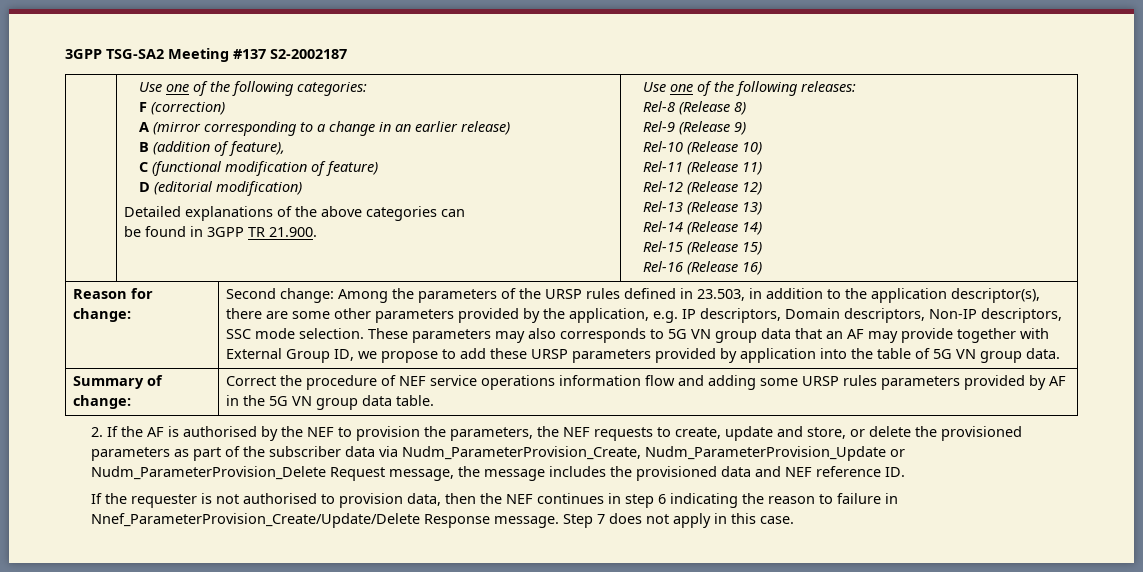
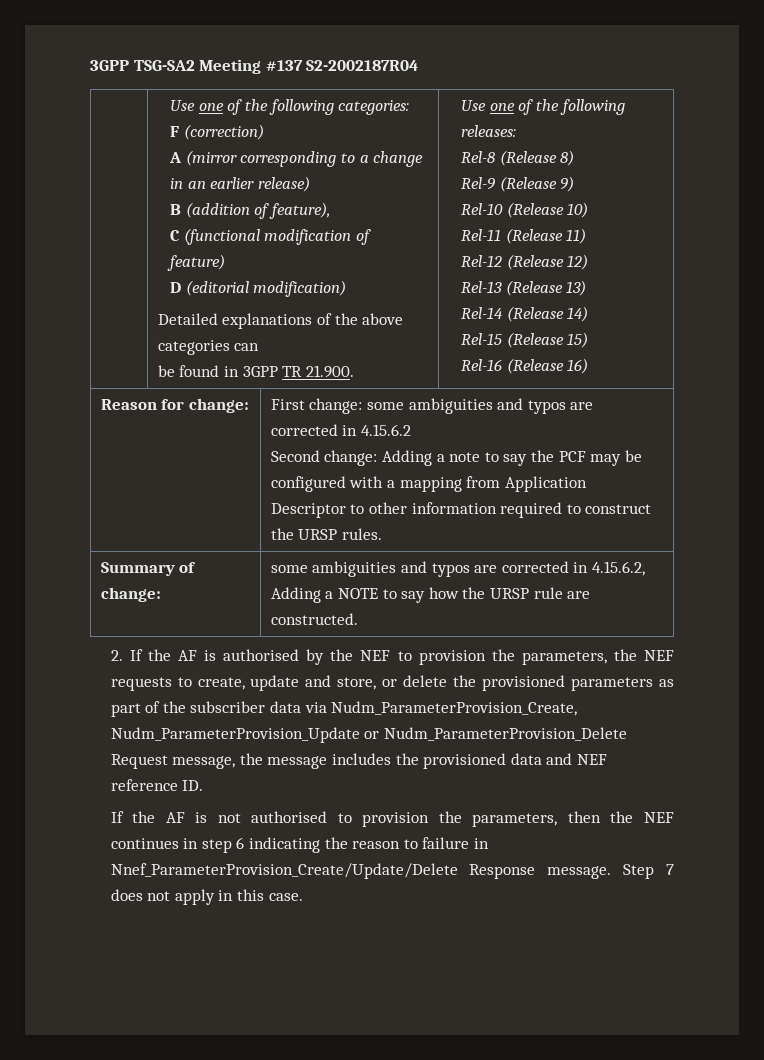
[270,49,347,59] S2-2002187 -> [306,60,419,71] S2-2002187R04
[226,288,1041,303] [226,308,1063,323] [226,328,1050,343] [226,348,1061,363] [73,375,164,389] [73,395,132,409] [226,375,1067,390] [226,395,435,410] Second change: Among the parameters of the URSP rules defined in 23.503, in addition to the application descriptor(s), there are some other parameters provided by the application, e.g. IP descriptors, Domain descriptors, Non-IP descriptors, SSC mode selection. These parameters may also corresponds to 5G VN group data that an AF may provide together with External Group ID, we propose to add these URSP parameters provided by application into the table of 5G VN group data. // Summary of change: | Correct the procedure of NEF service operations information flow and adding some URSP rules parameters provided by AF in the 5G VN group data table. -> [270,398,594,414] [270,424,411,436] [270,450,642,466] [270,476,587,492] [270,502,652,518] [270,528,382,540] [100,562,197,576] [100,587,161,602] [270,561,645,577] [270,587,591,603] [270,613,358,625] First change: some ambiguities and typos are corrected in 4.15.6.2 // Second change: Adding a note to say the PCF may be configured with a mapping from Application Descriptor to other information required to construct the URSP rules. // Summary of change: | some ambiguities and typos are corrected in 4.15.6.2, Adding a NOTE to say how the URSP rule are constructed.
[130,494,197,508] requester -> [165,812,185,823] AF
[406,493,441,506] data, -> [438,811,558,827] the parameters,

